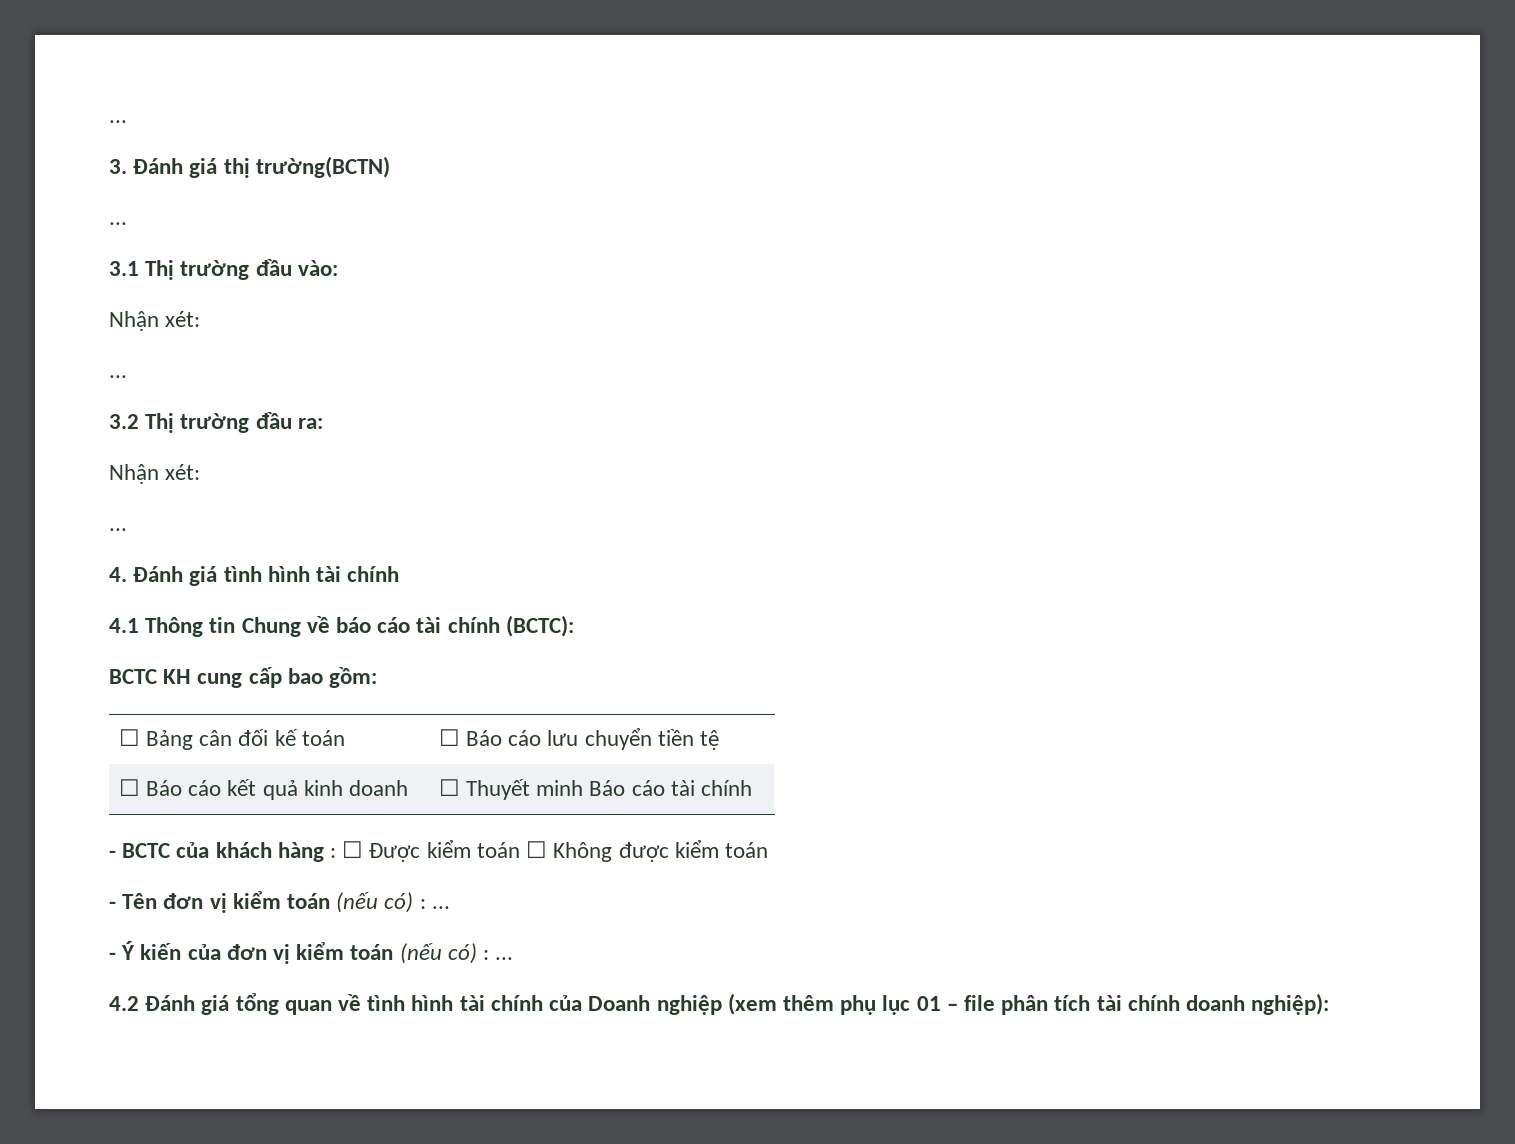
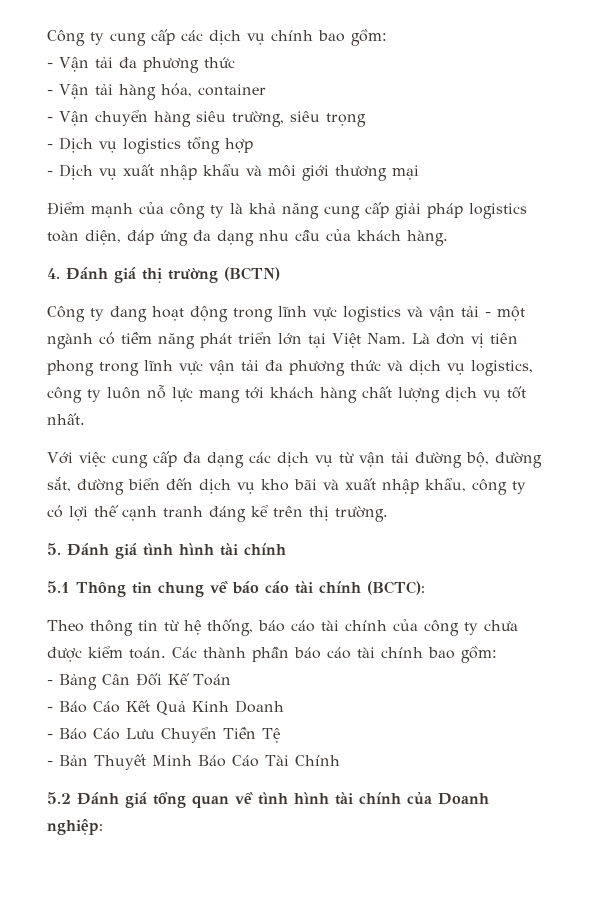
[109,120,127,123] [109,156,390,178] [109,222,127,225] [109,259,338,280] [109,311,201,331] [109,375,127,378] [109,412,323,433] [109,464,201,484] [109,528,127,531] [109,567,127,582] ... // 3. Đánh giá thị trường(BCTN) // ... // 3.1 Thị trường đầu vào: // Nhận xét: // ... // 3.2 Thị trường đầu ra: // Nhận xét: // ... // 4. -> [47,29,387,46] [47,57,235,73] [47,83,266,100] [47,110,366,127] [47,137,253,154] [47,164,419,181] [47,202,527,219] [47,229,448,246] [47,267,280,283] [47,306,525,322] [47,332,518,349] [47,360,533,376] [47,385,526,403] [47,413,85,425] [47,451,542,468] [47,477,526,495] [47,505,388,522] [47,543,61,555] Công ty cung cấp các dịch vụ chính bao gồm: // - Vận tải đa phương thức // - Vận tải hàng hóa, container // - Vận chuyển hàng siêu trường, siêu trọng // - Dịch vụ logistics tổng hợp // - Dịch vụ xuất nhập khẩu và môi giới thương mại // Điểm mạnh của công ty là khả năng cung cấp giải pháp logistics toàn diện, đáp ứng đa dạng nhu cầu của khách hàng. // 4. Đánh giá thị trường (BCTN) // Công ty đang hoạt động trong lĩnh vực logistics và vận tải - một ngành có tiềm năng phát triển lớn tại Việt Nam. Là đơn vị tiên phong trong lĩnh vực vận tải đa phương thức và dịch vụ logistics, công ty luôn nỗ lực mang tới khách hàng chất lượng dịch vụ tốt nhất. // Với việc cung cấp đa dạng các dịch vụ từ vận tải đường bộ, đường sắt, đường biển đến dịch vụ kho bãi và xuất nhập khẩu, công ty có lợi thế cạnh tranh đáng kể trên thị trường. // 5.
[109,618,139,633] 4.1 -> [47,581,70,593] 5.1
[241,617,301,637] Chung -> [158,582,204,597] chung
[109,667,378,688] [118,729,345,750] [438,728,719,750] [118,779,408,800] [438,779,752,800] [109,840,768,862] [109,891,450,913] [109,941,514,964] [109,996,139,1011] BCTC KH cung cấp bao gồm: // ☐ Bảng cân đối kế toán | ☐ Báo cáo lưu chuyển tiền tệ // ☐ Báo cáo kết quả kinh doanh | ☐ Thuyết minh Báo cáo tài chính // - BCTC của khách hàng : ☐ Được kiểm toán ☐ Không được kiểm toán // - Tên đơn vị kiểm toán (nếu có) : ... // - Ý kiến của đơn vị kiểm toán (nếu có) : ... // 4.2 -> [47,619,518,636] [47,646,497,663] [47,673,231,690] [47,700,284,715] [47,727,280,743] [47,754,340,770] [47,792,71,804] Theo thông tin từ hệ thống, báo cáo tài chính của công ty chưa được kiểm toán. Các thành phần báo cáo tài chính bao gồm: // - Bảng Cân Đối Kế Toán // - Báo Cáo Kết Quả Kinh Doanh // - Báo Cáo Lưu Chuyển Tiền Tệ // - Bản Thuyết Minh Báo Cáo Tài Chính // 5.2
[656,993,1330,1015] nghiệp (xem thêm phụ lục 01 – file phân tích tài chính doanh nghiệp): -> [47,819,103,835] nghiệp:

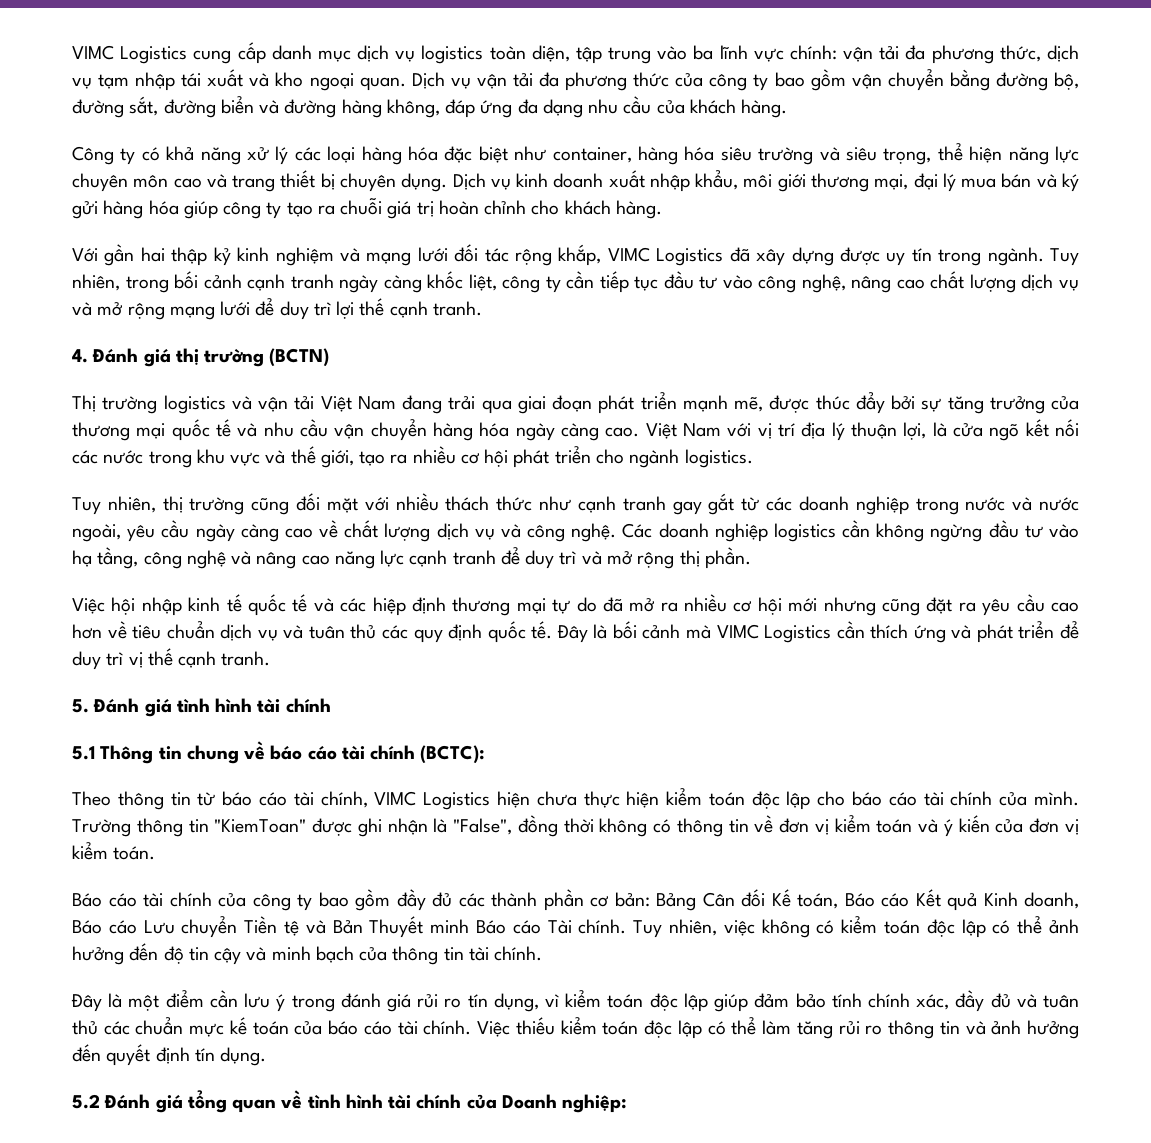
[47,29,387,46] [47,57,235,73] [47,83,266,100] [47,110,366,127] [47,137,253,154] [47,164,419,181] [47,202,527,219] [47,230,121,245] Công ty cung cấp các dịch vụ chính bao gồm: // - Vận tải đa phương thức // - Vận tải hàng hóa, container // - Vận chuyển hàng siêu trường, siêu trọng // - Dịch vụ logistics tổng hợp // - Dịch vụ xuất nhập khẩu và môi giới thương mại // Điểm mạnh của công ty là khả năng cung cấp giải pháp logistics toàn diện, -> [72,42,1079,64] [72,69,1080,91] [72,96,440,118] VIMC Logistics cung cấp danh mục dịch vụ logistics toàn diện, tập trung vào ba lĩnh vực chính: vận tải đa phương thức, dịch vụ tạm nhập tái xuất và kho ngoại quan. Dịch vụ vận tải đa phương thức của công ty bao gồm vận chuyển bằng đường bộ, đường sắt, đường biển và đường hàng không,
(448, 238) none -> [72,143,1079,165] [72,170,1079,192] [72,198,662,219] [72,244,1079,266] [72,271,1079,293] [72,298,482,320] // Công ty có khả năng xử lý các loại hàng hóa đặc biệt như container, hàng hóa siêu trường và siêu trọng, thể hiện năng lực chuyên môn cao và trang thiết bị chuyên dụng. Dịch vụ kinh doanh xuất nhập khẩu, môi giới thương mại, đại lý mua bán và ký gửi hàng hóa giúp công ty tạo ra chuỗi giá trị hoàn chỉnh cho khách hàng. // Với gần hai thập kỷ kinh nghiệm và mạng lưới đối tác rộng khắp, VIMC Logistics đã xây dựng được uy tín trong ngành. Tuy nhiên, trong bối cảnh cạnh tranh ngày càng khốc liệt, công ty cần tiếp tục đầu tư vào công nghệ, nâng cao chất lượng dịch vụ và mở rộng mạng lưới để duy trì lợi thế cạnh tranh.
[47,306,525,322] [47,332,518,349] [47,360,533,376] [47,385,526,403] [47,413,85,425] [47,451,542,468] [47,477,526,495] [47,505,388,522] Công ty đang hoạt động trong lĩnh vực logistics và vận tải - một ngành có tiềm năng phát triển lớn tại Việt Nam. Là đơn vị tiên phong trong lĩnh vực vận tải đa phương thức và dịch vụ logistics, công ty luôn nỗ lực mang tới khách hàng chất lượng dịch vụ tốt nhất. // Với việc cung cấp đa dạng các dịch vụ từ vận tải đường bộ, đường sắt, đường biển đến dịch vụ kho bãi và xuất nhập khẩu, công ty có lợi thế cạnh tranh đáng kể trên thị trường. -> [72,392,1079,414] [72,419,1080,441] [72,446,753,468] [72,493,1080,515] [72,520,1079,542] [72,547,751,569] [72,594,1079,616] [72,621,1079,643] [72,648,271,670] Thị trường logistics và vận tải Việt Nam đang trải qua giai đoạn phát triển mạnh mẽ, được thúc đẩy bởi sự tăng trưởng của thương mại quốc tế và nhu cầu vận chuyển hàng hóa ngày càng cao. Việt Nam với vị trí địa lý thuận lợi, là cửa ngõ kết nối các nước trong khu vực và thế giới, tạo ra nhiều cơ hội phát triển cho ngành logistics. // Tuy nhiên, thị trường cũng đối mặt với nhiều thách thức như cạnh tranh gay gắt từ các doanh nghiệp trong nước và nước ngoài, yêu cầu ngày càng cao về chất lượng dịch vụ và công nghệ. Các doanh nghiệp logistics cần không ngừng đầu tư vào hạ tầng, công nghệ và nâng cao năng lực cạnh tranh để duy trì và mở rộng thị phần. // Việc hội nhập kinh tế quốc tế và các hiệp định thương mại tự do đã mở ra nhiều cơ hội mới nhưng cũng đặt ra yêu cầu cao hơn về tiêu chuẩn dịch vụ và tuân thủ các quy định quốc tế. Đây là bối cảnh mà VIMC Logistics cần thích ứng và phát triển để duy trì vị thế cạnh tranh.
[184,619,518,636] [47,646,497,663] [47,673,231,690] [47,700,284,715] [47,727,280,743] [47,754,340,770] hệ thống, báo cáo tài chính của công ty chưa được kiểm toán. Các thành phần báo cáo tài chính bao gồm: // - Bảng Cân Đối Kế Toán // - Báo Cáo Kết Quả Kinh Doanh // - Báo Cáo Lưu Chuyển Tiền Tệ // - Bản Thuyết Minh Báo Cáo Tài Chính -> [222,788,1079,810] [72,815,1079,837] [72,842,156,860] [72,889,1079,911] [72,916,1079,938] [72,943,543,965] [71,990,1079,1012] [72,1017,1080,1039] [72,1044,267,1066] báo cáo tài chính, VIMC Logistics hiện chưa thực hiện kiểm toán độc lập cho báo cáo tài chính của mình. Trường thông tin "KiemToan" được ghi nhận là "False", đồng thời không có thông tin về đơn vị kiểm toán và ý kiến của đơn vị kiểm toán. // Báo cáo tài chính của công ty bao gồm đầy đủ các thành phần cơ bản: Bảng Cân đối Kế toán, Báo cáo Kết quả Kinh doanh, Báo cáo Lưu chuyển Tiền tệ và Bản Thuyết minh Báo cáo Tài chính. Tuy nhiên, việc không có kiểm toán độc lập có thể ảnh hưởng đến độ tin cậy và minh bạch của thông tin tài chính. // Đây là một điểm cần lưu ý trong đánh giá rủi ro tín dụng, vì kiểm toán độc lập giúp đảm bảo tính chính xác, đầy đủ và tuân thủ các chuẩn mực kế toán của báo cáo tài chính. Việc thiếu kiểm toán độc lập có thể làm tăng rủi ro thông tin và ảnh hưởng đến quyết định tín dụng.

